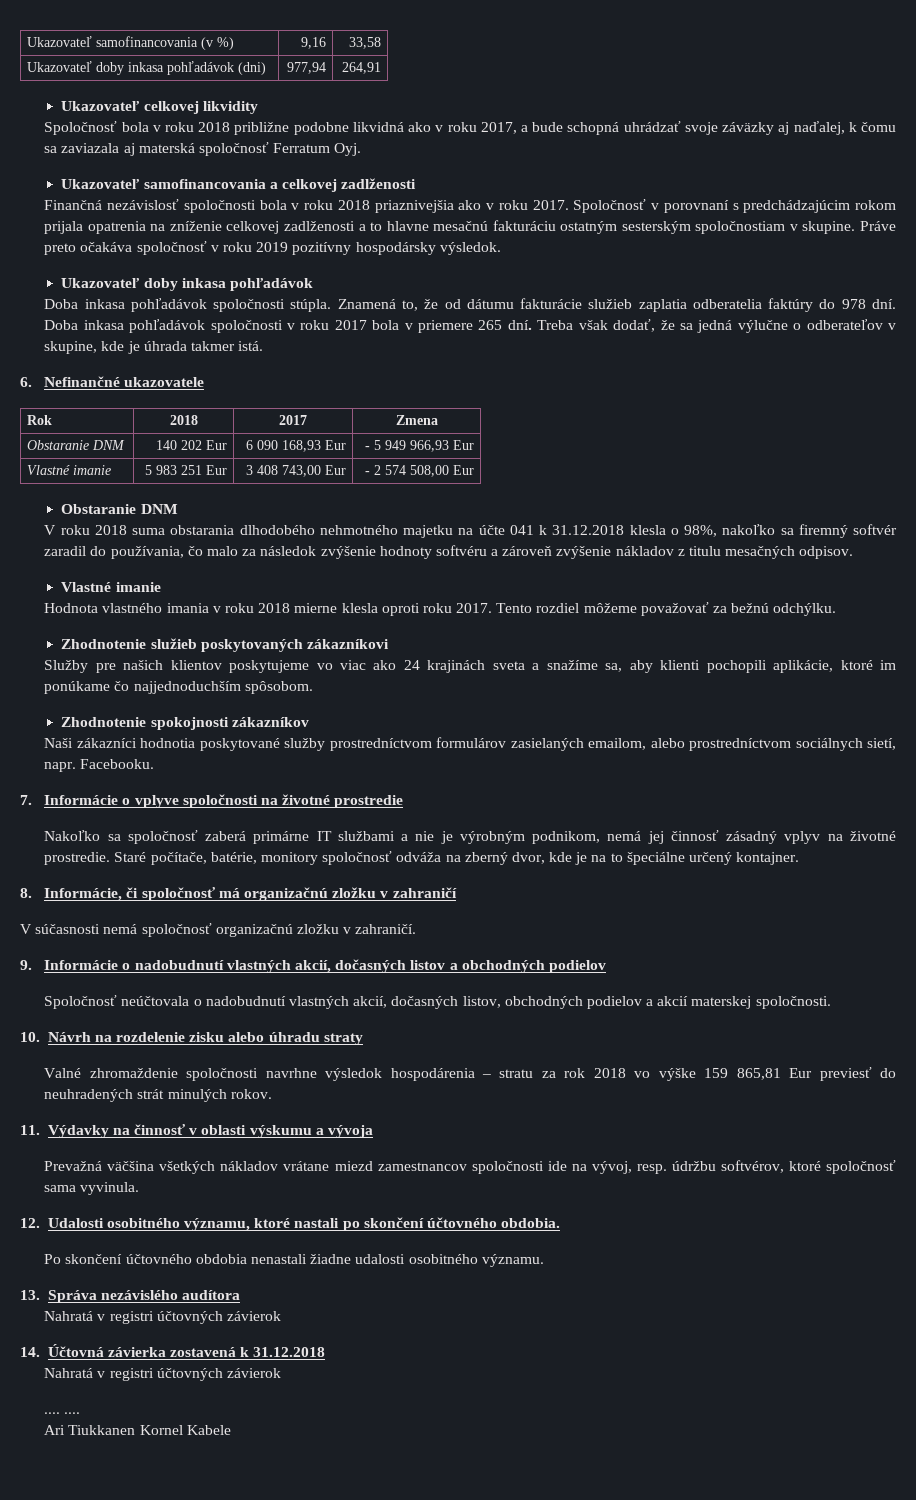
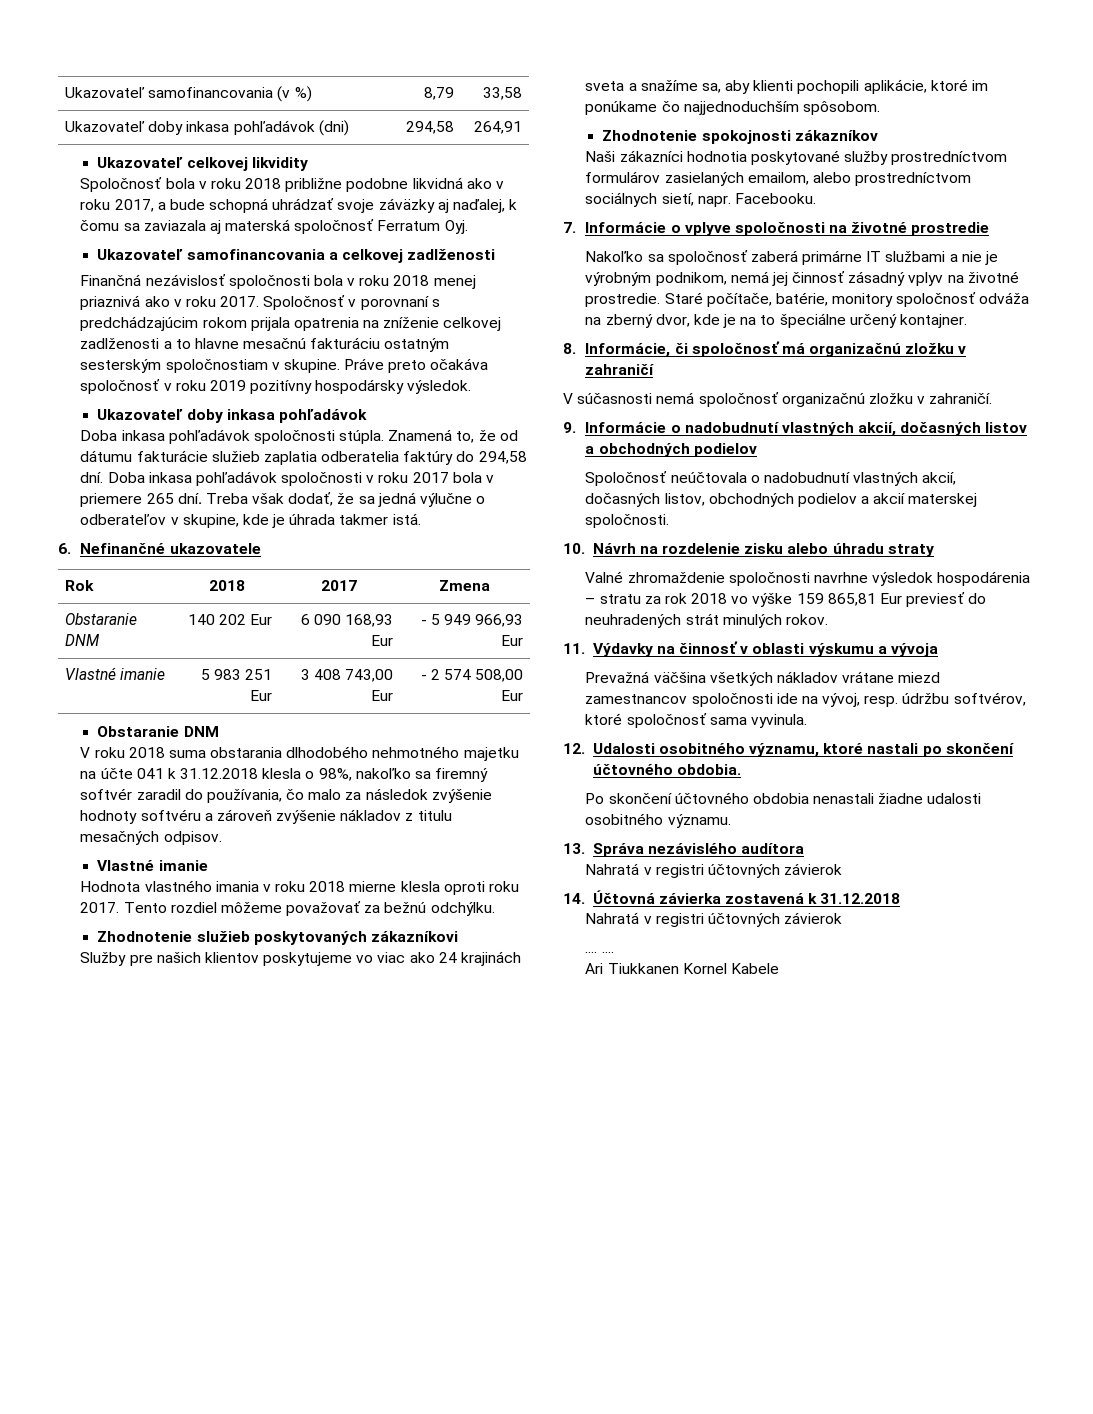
[300,37,326,49] 9,16 -> [424,87,455,100] 8,79
[286,62,326,74] 977,94 -> [406,121,455,134] 294,58
[374,200,454,213] priaznivejšia -> [433,275,476,289] [80,295,141,310] menej priaznivá
[841,299,866,309] 978 -> [478,451,527,464] 294,58

